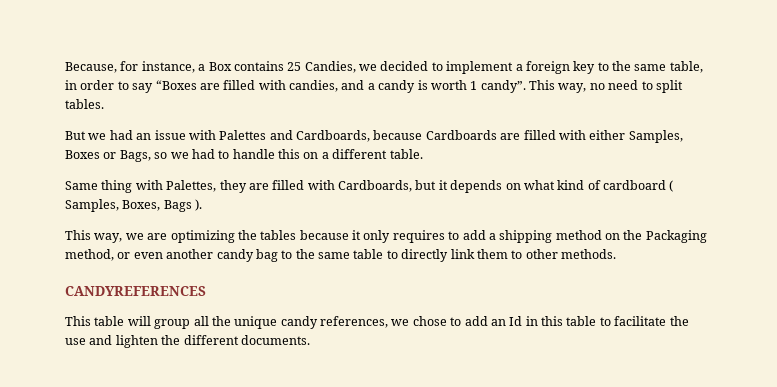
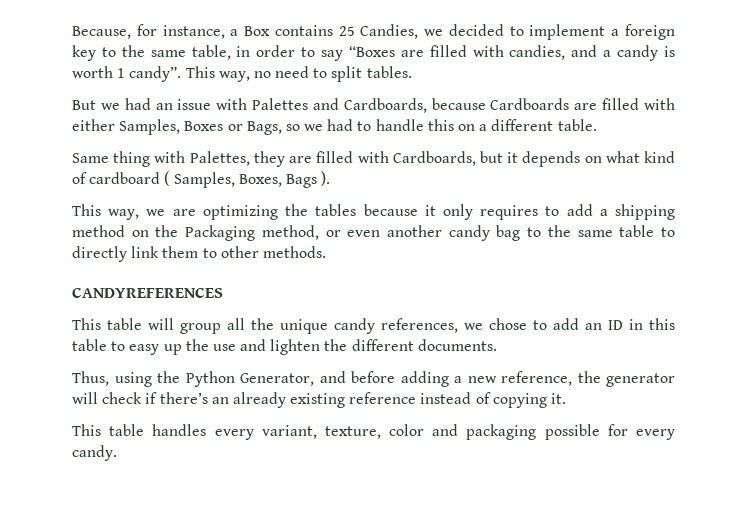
[509,316,523,326] Id -> [608,320,623,330] ID
[614,316,667,326] facilitate -> [129,344,182,355] easy up
(310, 340) none -> [72,371,675,387] [72,392,567,408] [72,424,675,440] [72,445,117,461] // Thus, using the Python Generator, and before adding a new reference, the generator will check if there’s an already existing reference instead of copying it. // This table handles every variant, texture, color and packaging possible for every candy.

